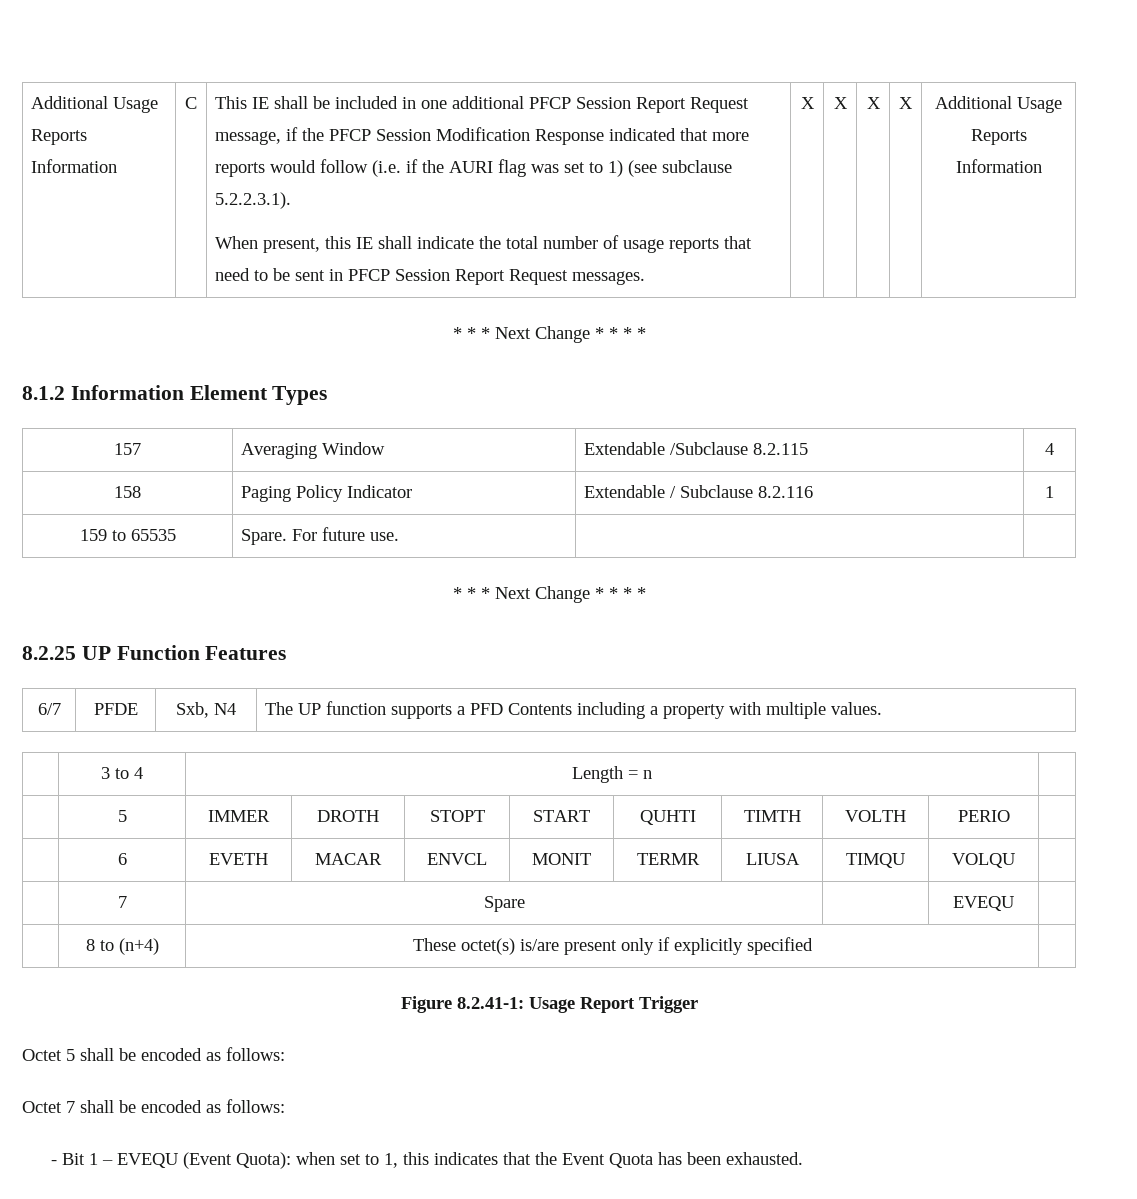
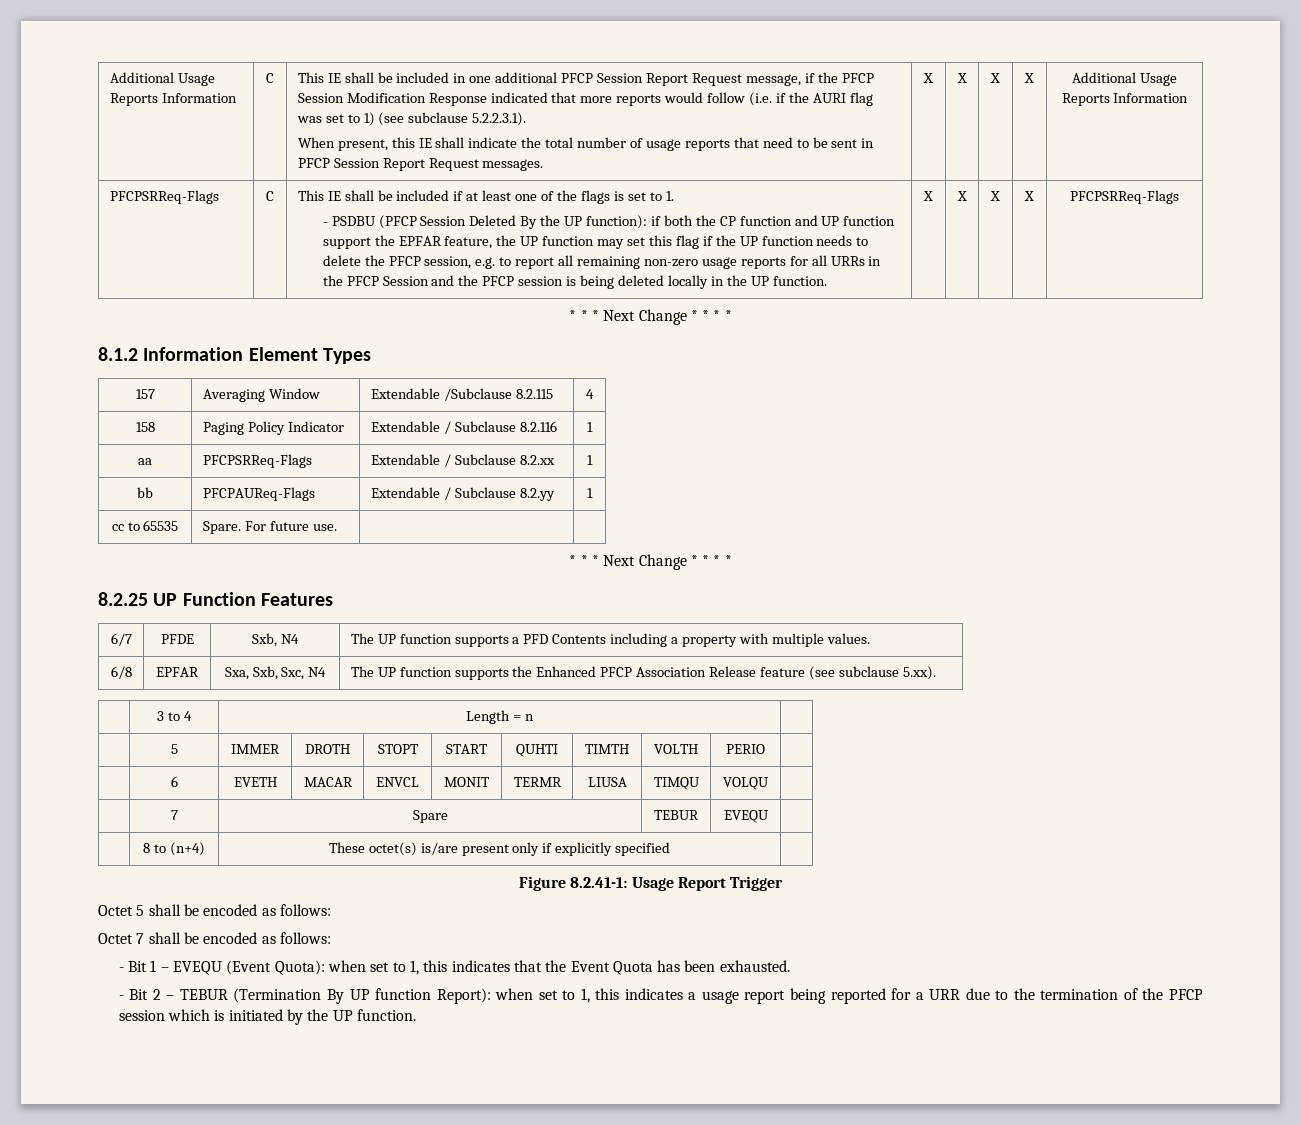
(1042, 166) none -> [109,190,219,204] [266,191,274,201] [297,190,674,204] [322,215,896,229] [322,235,869,249] [322,255,882,269] [322,275,827,289] [923,191,933,201] [956,191,967,201] [990,191,1000,201] [1024,191,1034,201] [1070,190,1179,204] // PFCPSRReq-Flags | C | This IE shall be included if at least one of the flags is set to 1. // - PSDBU (PFCP Session Deleted By the UP function): if both the CP function and UP function support the EPFAR feature, the UP function may set this flag if the UP function needs to delete the PFCP session, e.g. to report all remaining non-zero usage reports for all URRs in the PFCP Session and the PFCP session is being deleted locally in the UP function. | X | X | X | X | PFCPSRReq-Flags
[79,529,107,541] 159 -> [138,458,152,465] [202,454,312,468] [370,454,555,467] [587,455,593,465] [137,487,153,498] [202,487,315,501] [370,487,555,501] [587,488,593,498] [111,524,124,531] aa | PFCPSRReq-Flags | Extendable / Subclause 8.2.xx | 1 // bb | PFCPAUReq-Flags | Extendable / Subclause 8.2.yy | 1 // cc
(883, 708) none -> [110,666,132,679] [156,667,199,677] [224,666,327,680] [350,666,936,680] // 6/8 | EPFAR | Sxa, Sxb, Sxc, N4 | The UP function supports the Enhanced PFCP Association Release feature (see subclause 5.xx).
(525, 904) none -> [654,810,699,820] TEBUR
(804, 1158) none -> [118,988,1204,1004] [118,1009,416,1025] // - Bit 2 – TEBUR (Termination By UP function Report): when set to 1, this indicates a usage report being reported for a URR due to the termination of the PFCP session which is initiated by the UP function.

